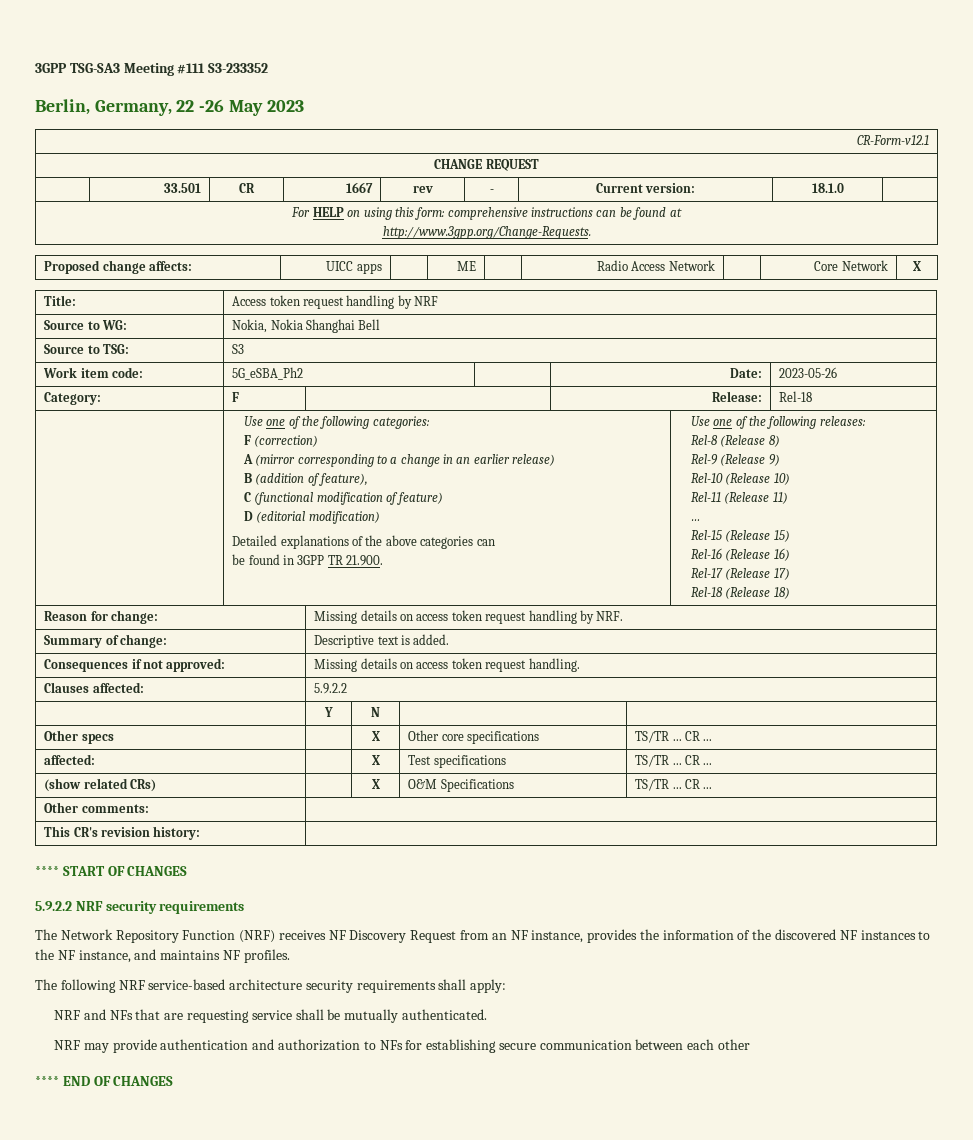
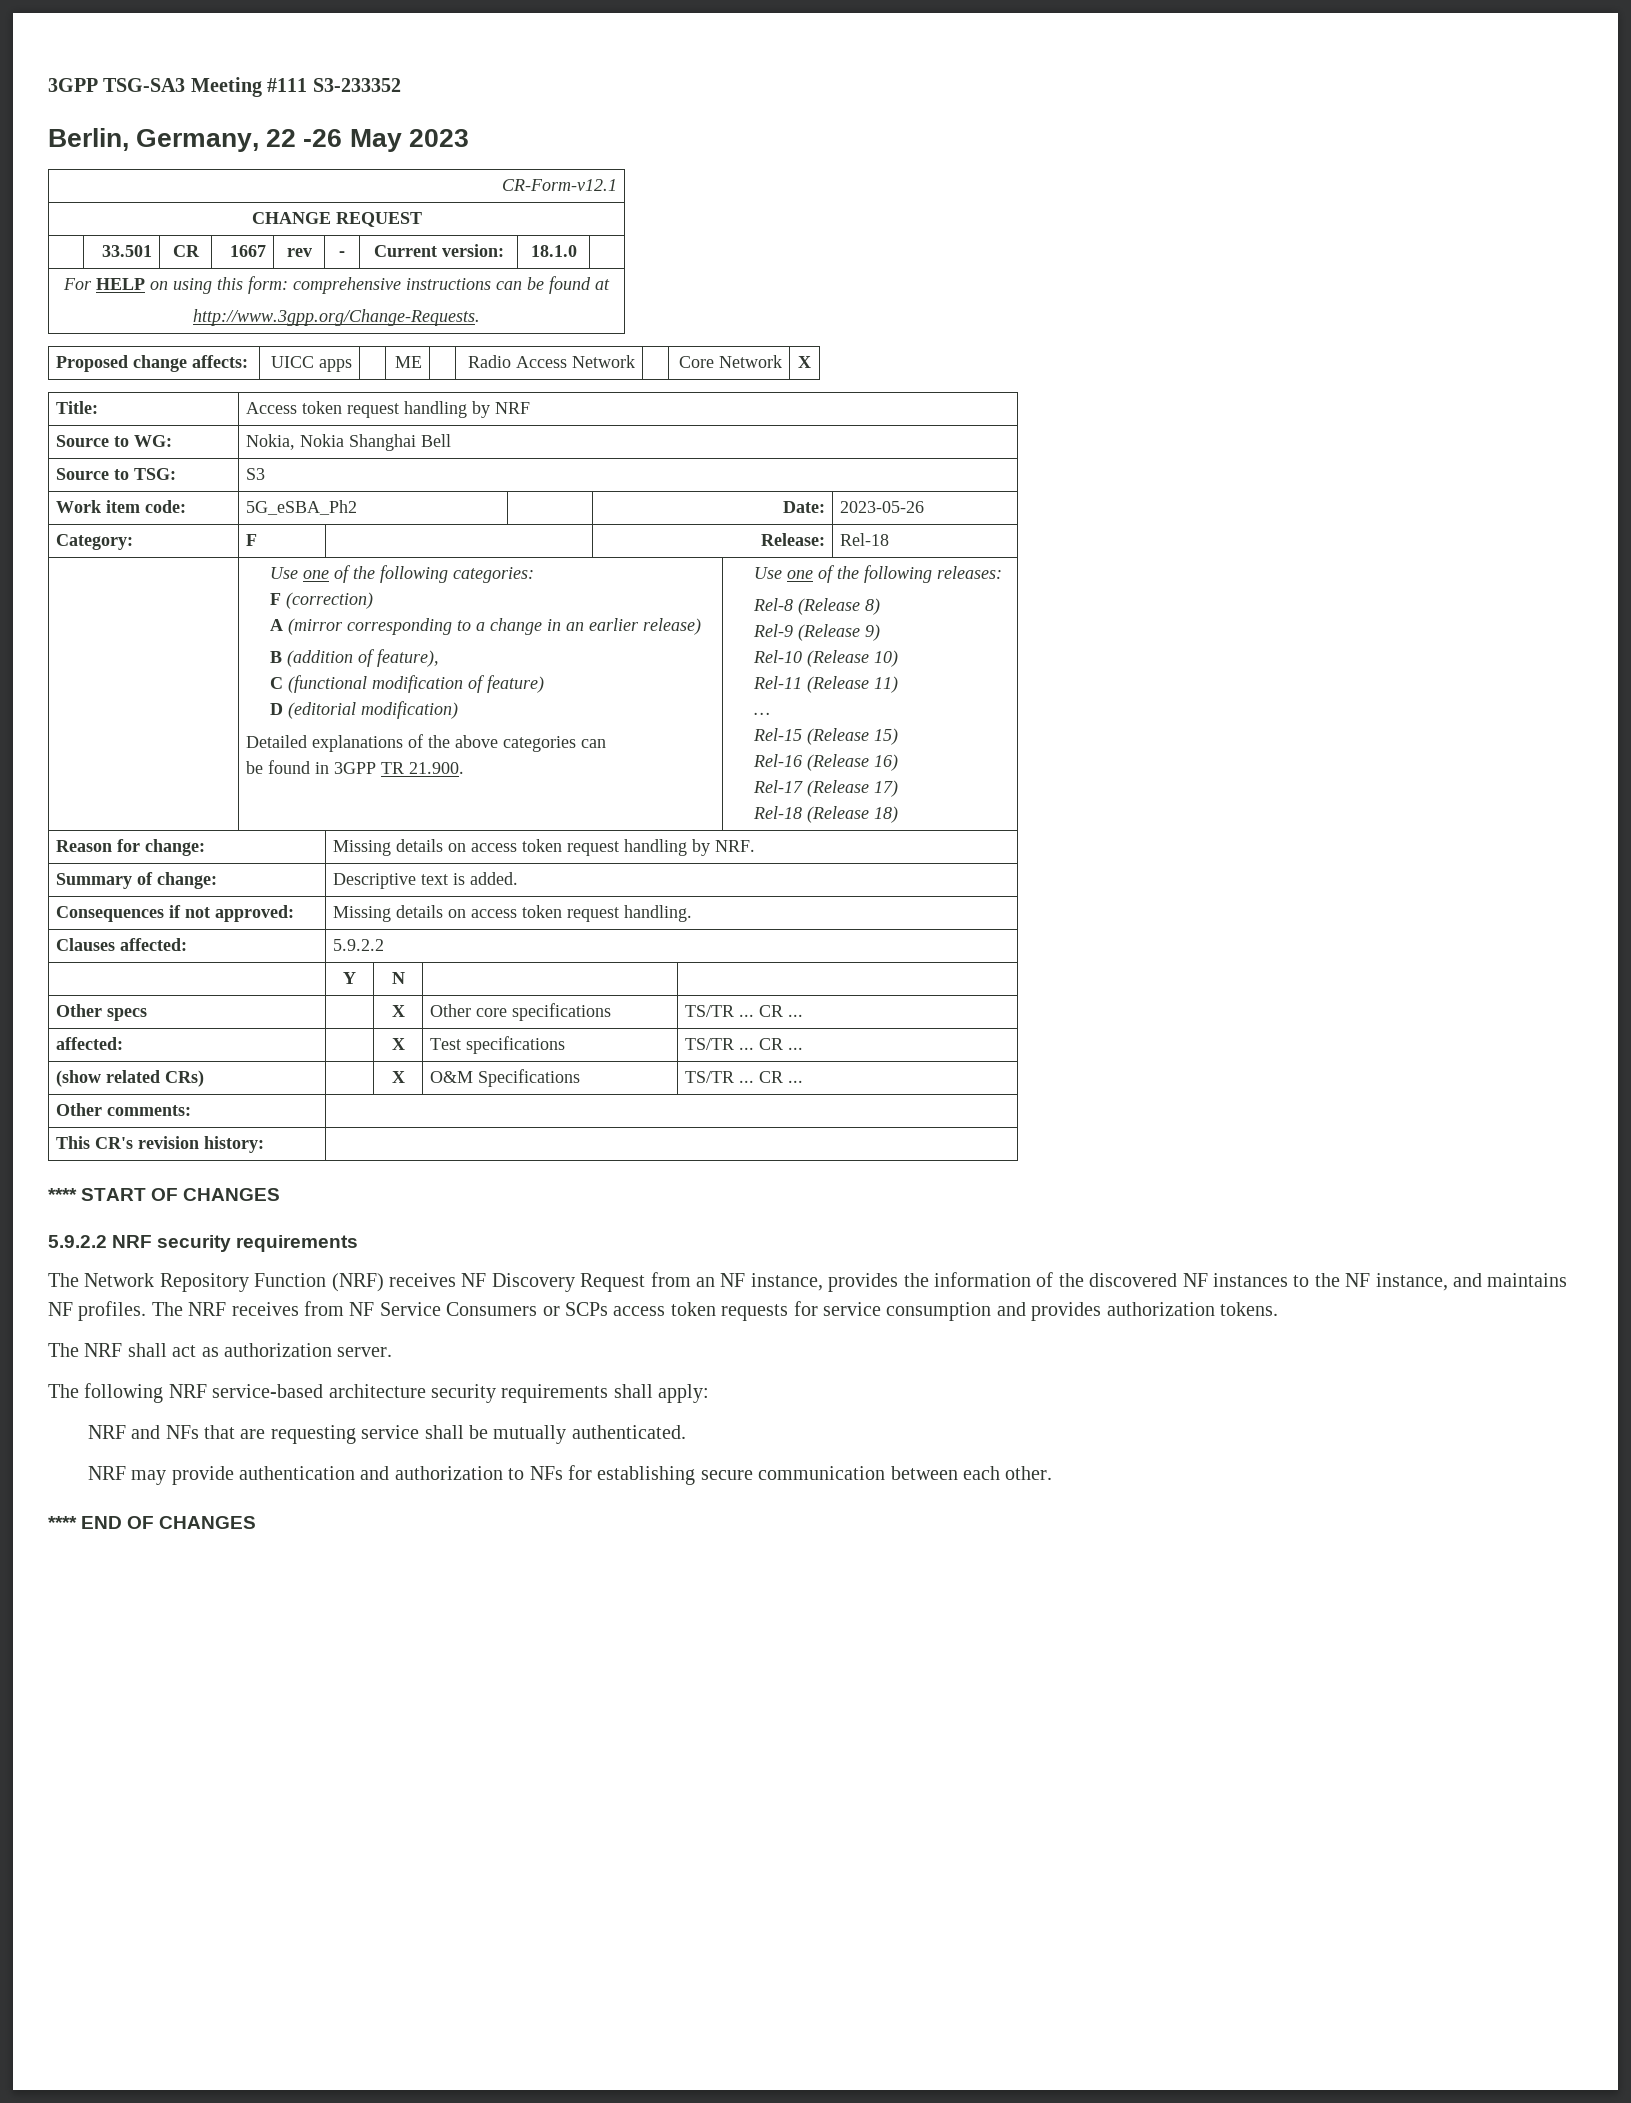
(290, 956) none -> [151,1301,1278,1321] [48,1343,393,1357] The NRF receives from NF Service Consumers or SCPs access token requests for service consumption and provides authorization tokens. // The NRF shall act as authorization server.
[718,1039,751,1050] other -> [1005,1466,1053,1480] other.

